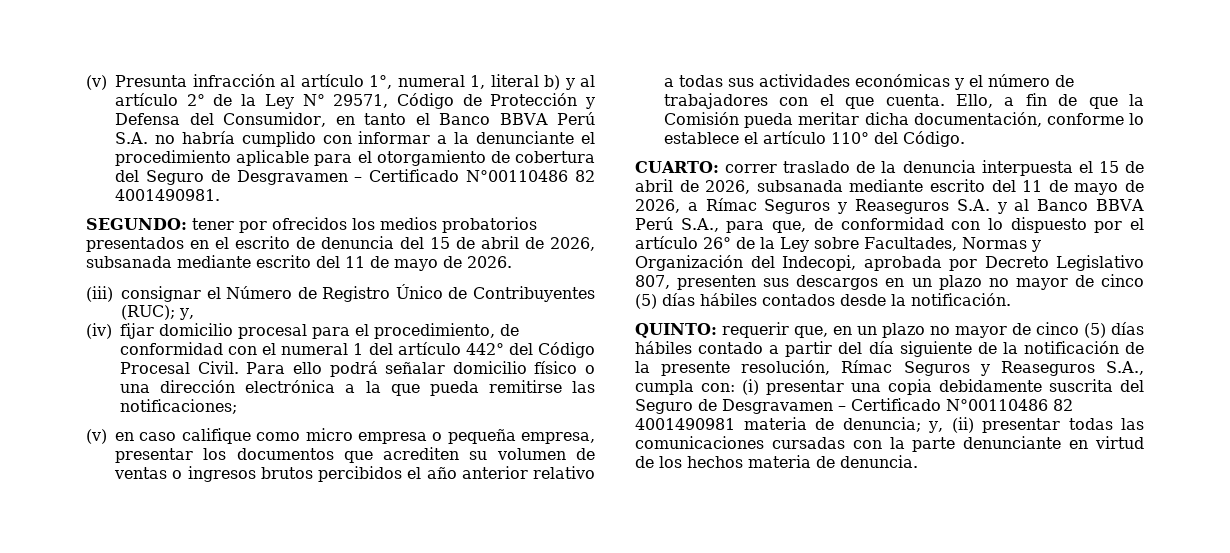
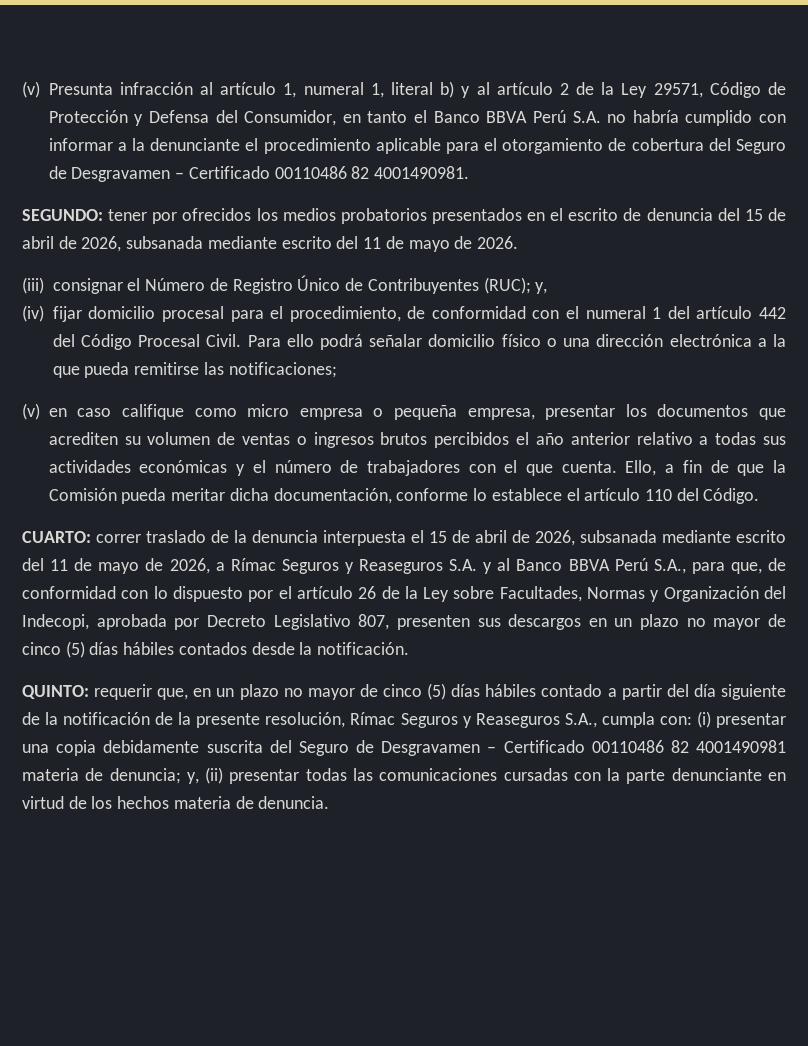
[369,75,392,89] 1°, -> [283,83,297,98] 1,
[186,94,325,109] 2° de la Ley N° -> [559,82,648,98] 2 de la Ley
[466,170,569,182] N°00110486 -> [274,166,347,179] 00110486
[465,343,504,355] 442° -> [758,307,786,319] 442
[831,132,869,144] 110° -> [645,489,673,501] 110
[703,237,731,249] 26° -> [358,586,377,599] 26
[946,399,1048,411] N°00110486 -> [591,740,664,753] 00110486

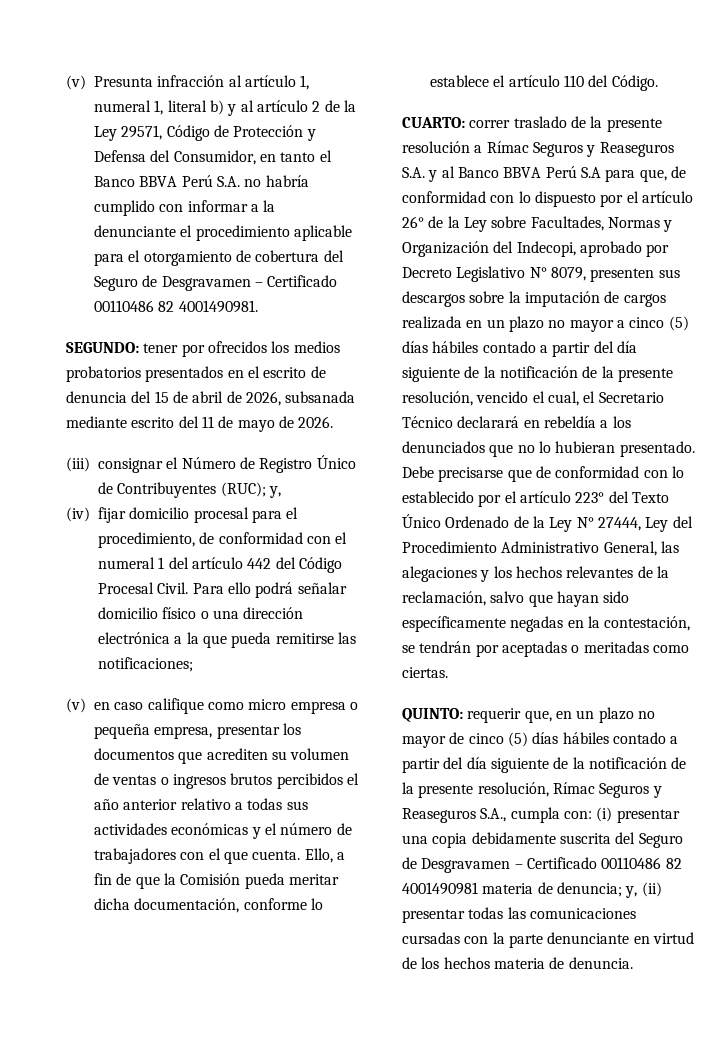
[252,530,786,546] [22,558,210,574] denuncia interpuesta el 15 de abril de 2026, subsanada mediante escrito del 11 de mayo de 2026, -> [606,118,662,132] [402,141,470,153] presente resolución
[653,559,686,574] S.A., -> [580,167,601,178] S.A
[358,586,377,599] 26 -> [402,216,424,228] 26°
[96,614,167,630] aprobada -> [579,241,642,257] aprobado
[358,614,390,630] 807, -> [529,267,586,281] N° 8079,
[588,614,786,630] [22,641,410,658] en un plazo no mayor de cinco (5) días hábiles contados desde la notificación. -> [469,291,666,307] [402,316,689,332] [402,341,637,357] [402,366,673,382] [402,391,664,406] [402,416,631,428] [402,441,695,457] [402,466,684,482] [402,491,669,507] [402,514,693,532] [402,541,679,556] [402,566,669,582] [402,591,630,607] [402,616,691,632] [402,641,689,657] [402,667,448,678] sobre la imputación de cargos realizada en un plazo no mayor a cinco (5) días hábiles contado a partir del día siguiente de la notificación de la presente resolución, vencido el cual, el Secretario Técnico declarará en rebeldía a los denunciados que no lo hubieran presentado. Debe precisarse que de conformidad con lo establecido por el artículo 223° del Texto Único Ordenado de la Ley N° 27444, Ley del Procedimiento Administrativo General, las alegaciones y los hechos relevantes de la reclamación, salvo que hayan sido específicamente negadas en la contestación, se tendrán por aceptadas o meritadas como ciertas.

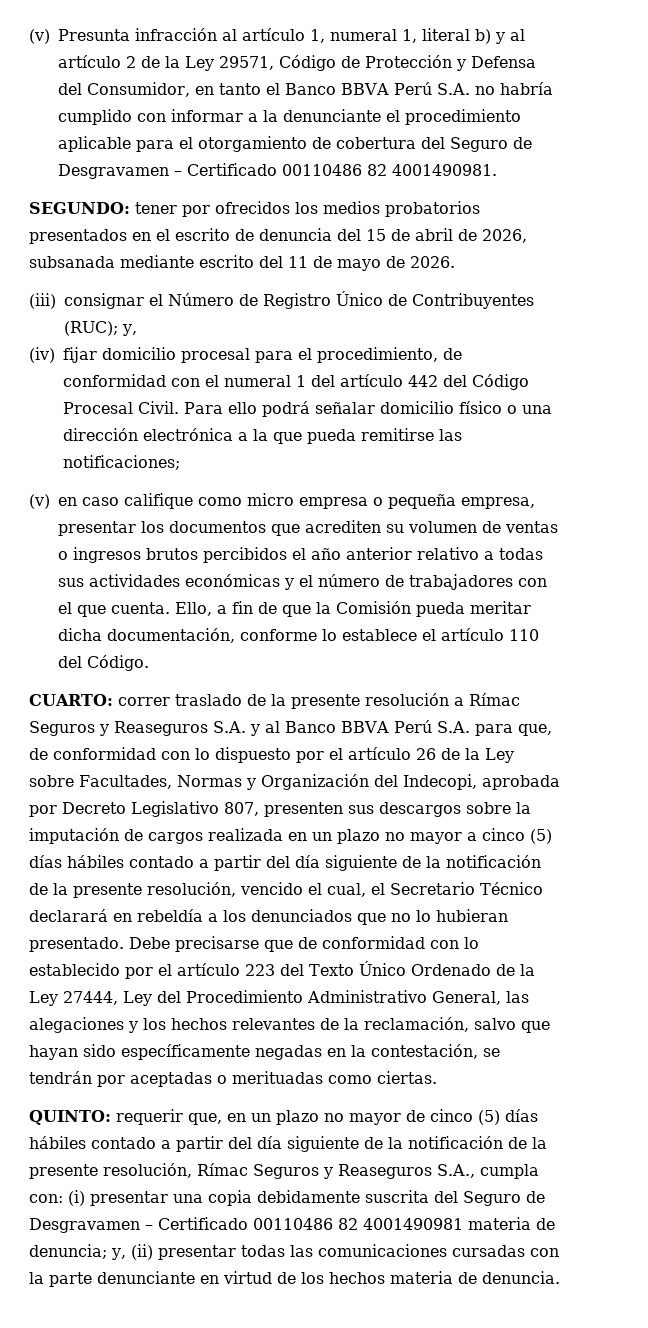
[580,167,601,178] S.A -> [436,721,470,733] S.A.
[402,216,424,228] 26° -> [416,748,436,760] 26
[579,241,642,257] aprobado -> [481,775,560,790] aprobada
[529,267,586,281] N° 8079, -> [224,802,259,816] 807,
[575,492,605,503] 223° -> [245,964,275,976] 223
[576,517,594,528] N° -> (58, 998) none
[583,641,649,653] meritadas -> [232,1071,323,1084] merituadas

